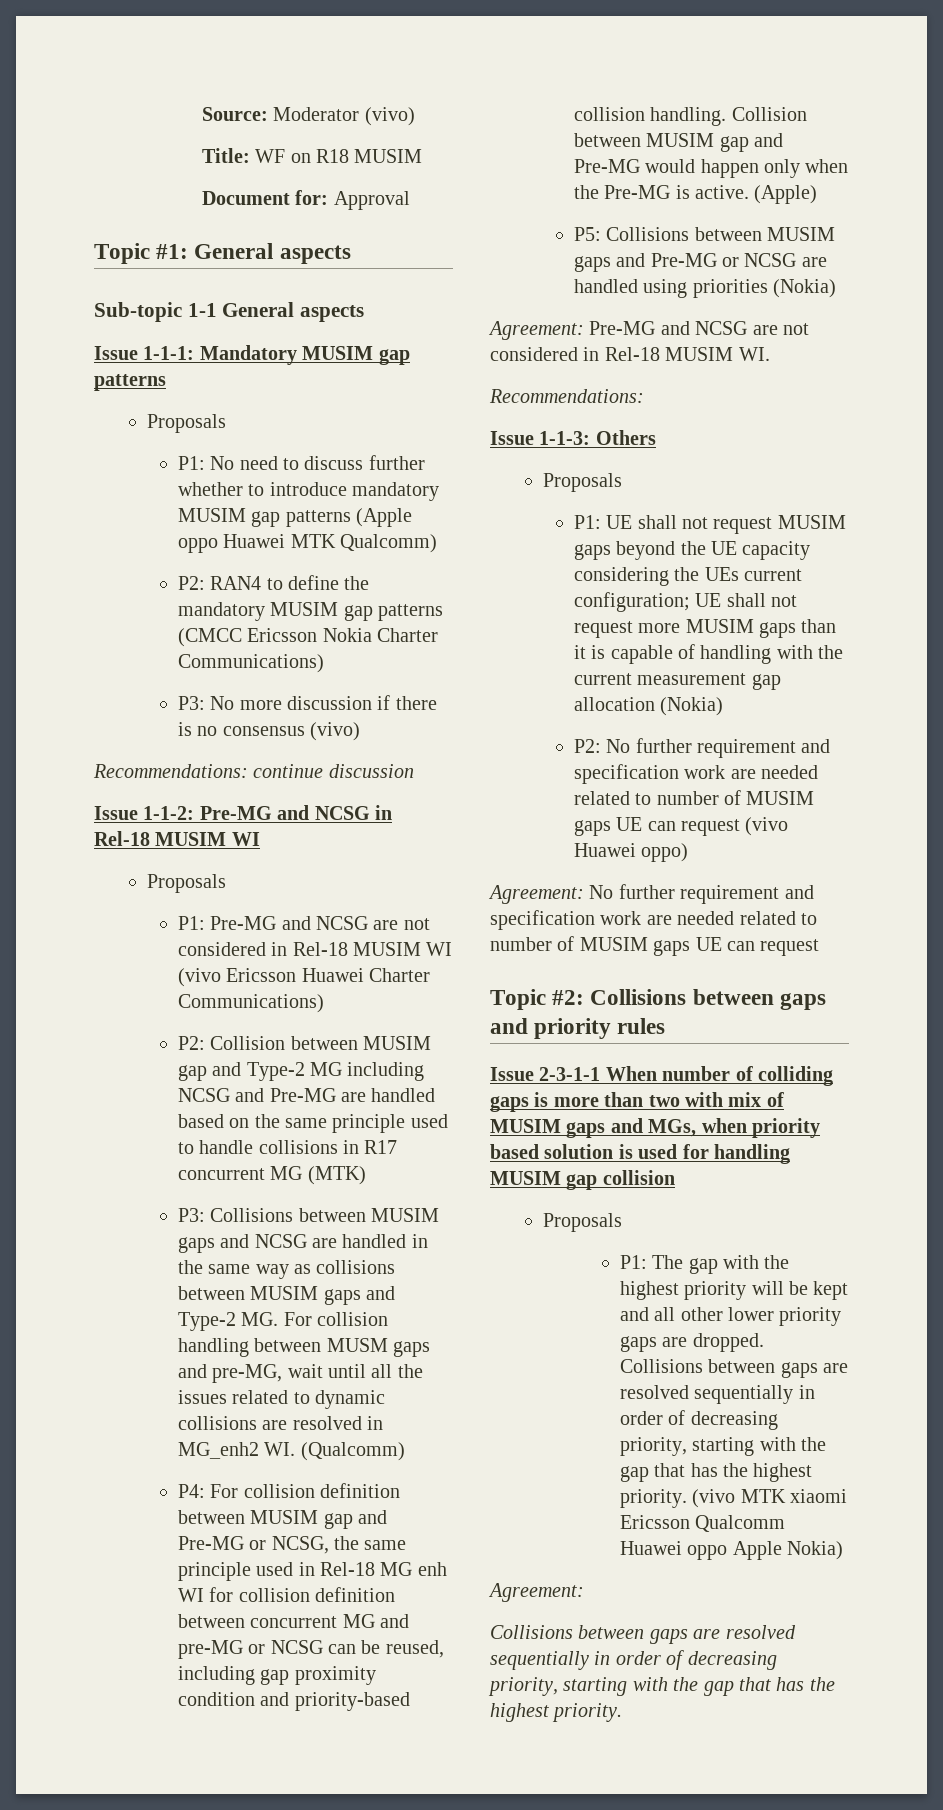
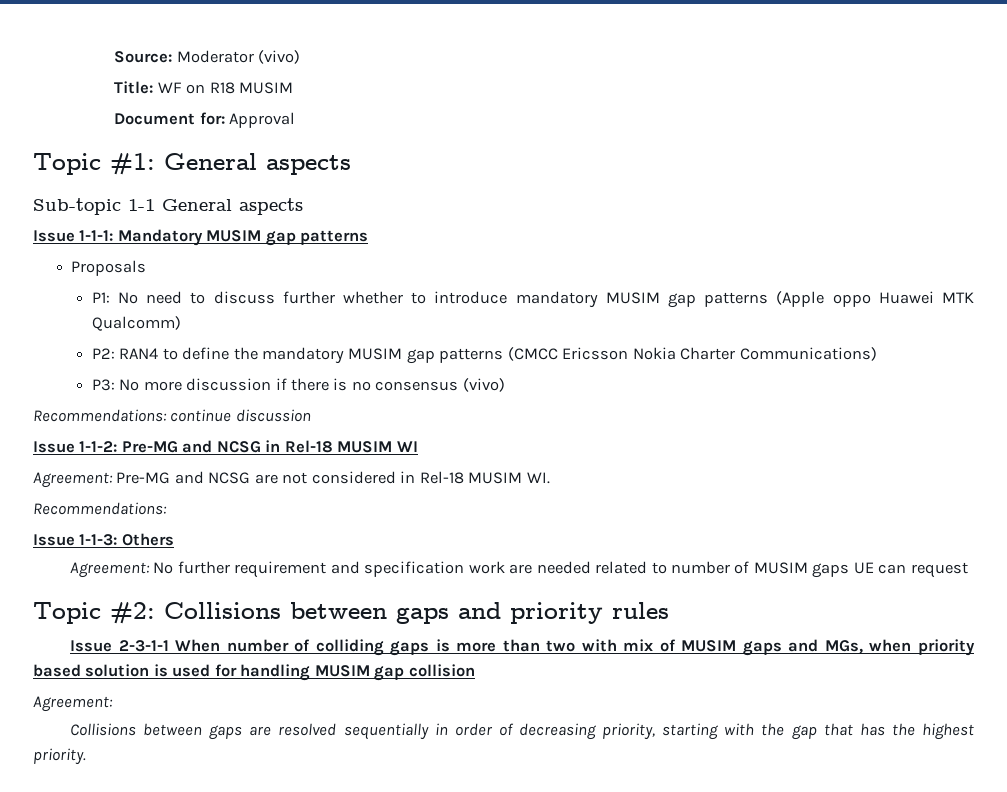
[146,874,226,893] [177,916,430,930] [177,942,453,956] [177,968,431,987] [177,994,324,1013] [177,1036,432,1050] [177,1062,425,1081] [177,1088,436,1102] [177,1114,448,1133] [177,1140,398,1154] [177,1166,366,1185] [177,1208,440,1222] [177,1234,428,1253] [177,1260,396,1279] [177,1286,396,1305] [177,1312,389,1331] [177,1338,431,1357] [177,1364,423,1383] [177,1390,386,1409] [177,1416,384,1430] [177,1442,405,1461] [177,1483,401,1498] [177,1510,388,1529] [177,1536,407,1554] [177,1562,447,1581] [177,1587,396,1602] [177,1614,410,1628] [177,1640,444,1659] [177,1666,376,1685] [177,1692,410,1711] [573,107,807,126] [573,133,784,152] [573,159,849,178] [573,185,818,204] [573,227,836,241] [573,253,827,272] [573,279,837,298] // Proposals // P1: Pre-MG and NCSG are not considered in Rel-18 MUSIM WI (vivo Ericsson Huawei Charter Communications) // P2: Collision between MUSIM gap and Type-2 MG including NCSG and Pre-MG are handled based on the same principle used to handle collisions in R17 concurrent MG (MTK) // P3: Collisions between MUSIM gaps and NCSG are handled in the same way as collisions between MUSIM gaps and Type-2 MG. For collision handling between MUSM gaps and pre-MG, wait until all the issues related to dynamic collisions are resolved in MG_enh2 WI. (Qualcomm) // P4: For collision definition between MUSIM gap and Pre-MG or NCSG, the same principle used in Rel-18 MG enh WI for collision definition between concurrent MG and pre-MG or NCSG can be reused, including gap proximity condition and priority-based collision handling. Collision between MUSIM gap and Pre-MG would happen only when the Pre-MG is active. (Apple) // P5: Collisions between MUSIM gaps and Pre-MG or NCSG are handled using priorities (Nokia) -> (418, 446) none
[542,473,622,492] [573,515,846,534] [573,541,811,560] [573,567,803,586] [573,592,798,612] [573,619,837,638] [573,644,844,664] [573,673,781,690] [573,697,724,716] [573,738,831,758] [573,764,819,784] [573,790,815,805] [573,817,789,836] [573,843,689,862] // Proposals // P1: UE shall not request MUSIM gaps beyond the UE capacity considering the UEs current configuration; UE shall not request more MUSIM gaps than it is capable of handling with the current measurement gap allocation (Nokia) // P2: No further requirement and specification work are needed related to number of MUSIM gaps UE can request (vivo Huawei oppo) -> (174, 539) none
[542,1213,622,1232] [619,1255,790,1274] [619,1281,849,1300] [619,1307,842,1326] [619,1333,764,1352] [619,1359,848,1378] [619,1385,815,1404] [619,1410,778,1430] [619,1437,826,1456] [619,1463,813,1482] [619,1489,847,1508] [619,1515,786,1532] [619,1541,843,1560] // Proposals // P1: The gap with the highest priority will be kept and all other lower priority gaps are dropped. Collisions between gaps are resolved sequentially in order of decreasing priority, starting with the gap that has the highest priority. (vivo MTK xiaomi Ericsson Qualcomm Huawei oppo Apple Nokia) -> (475, 670) none

